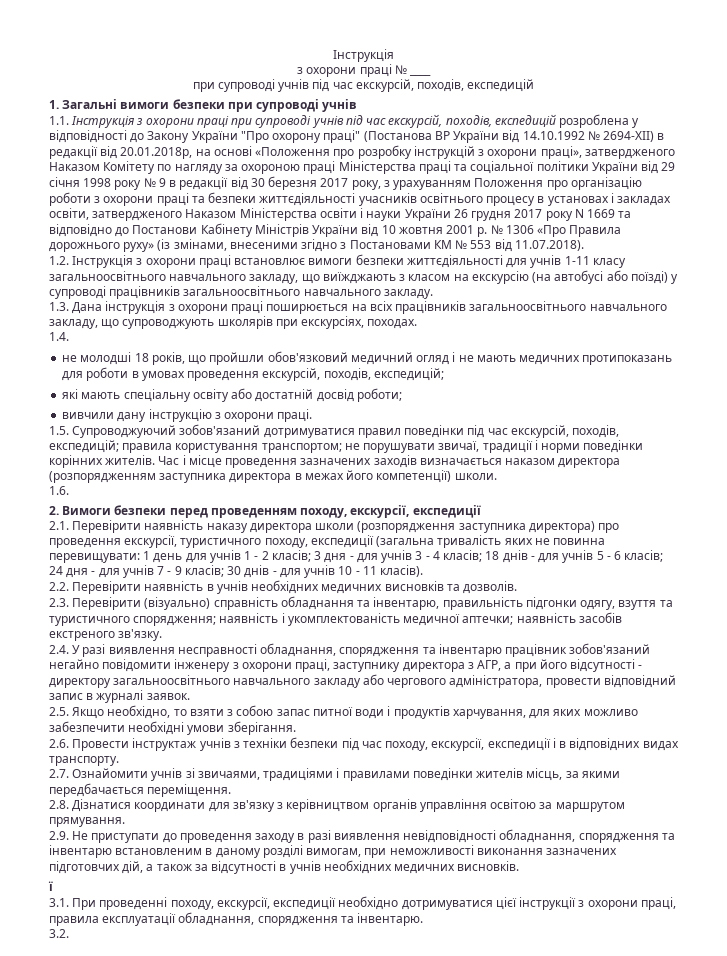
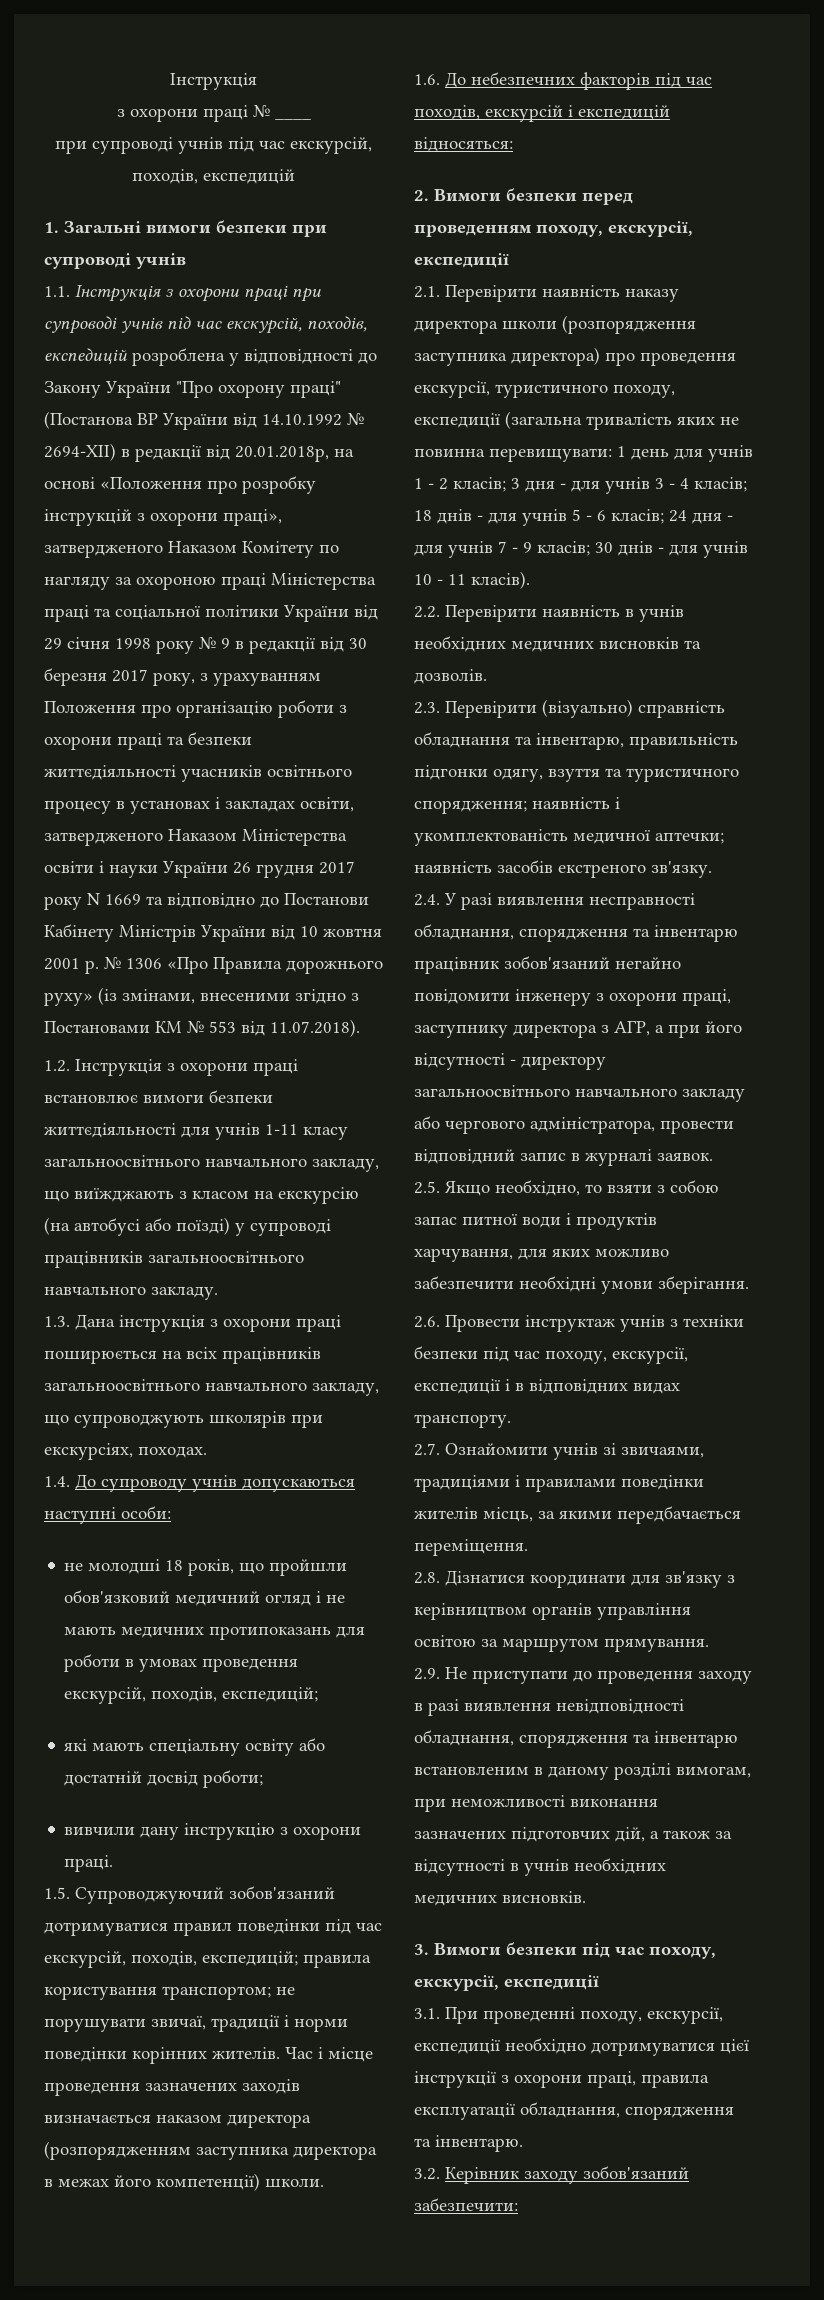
(69, 336) none -> [75,1474,355,1492] [44,1506,171,1524] До супроводу учнів допускаються наступні особи:
(69, 490) none -> [445,72,712,90] [414,105,670,122] [414,137,513,152] До небезпечних факторів під час походів, екскурсій і експедицій відносяться:
[48,881,53,891] ї -> [414,1942,716,1959] [414,1975,599,1991] 3. Вимоги безпеки під час походу, екскурсії, експедиції
(69, 933) none -> [445,2166,689,2184] [414,2198,518,2211] Керівник заходу зобов'язаний забезпечити:

